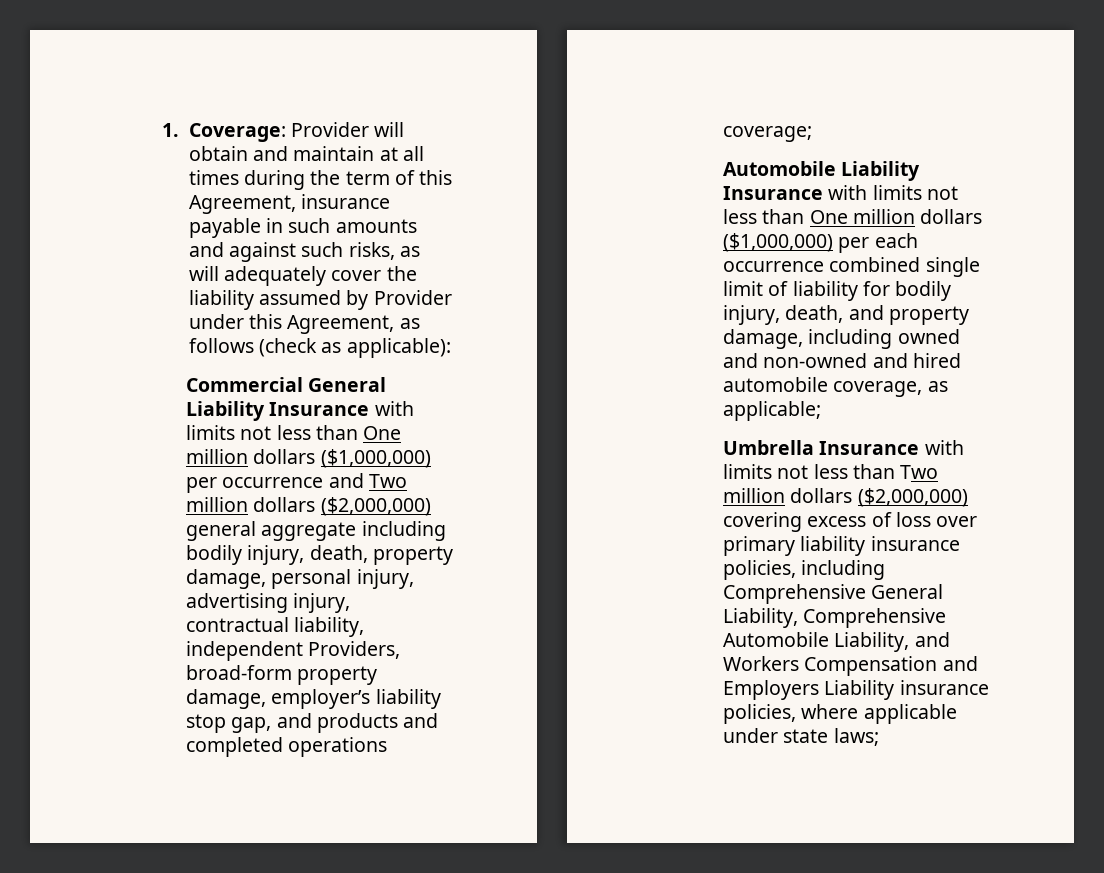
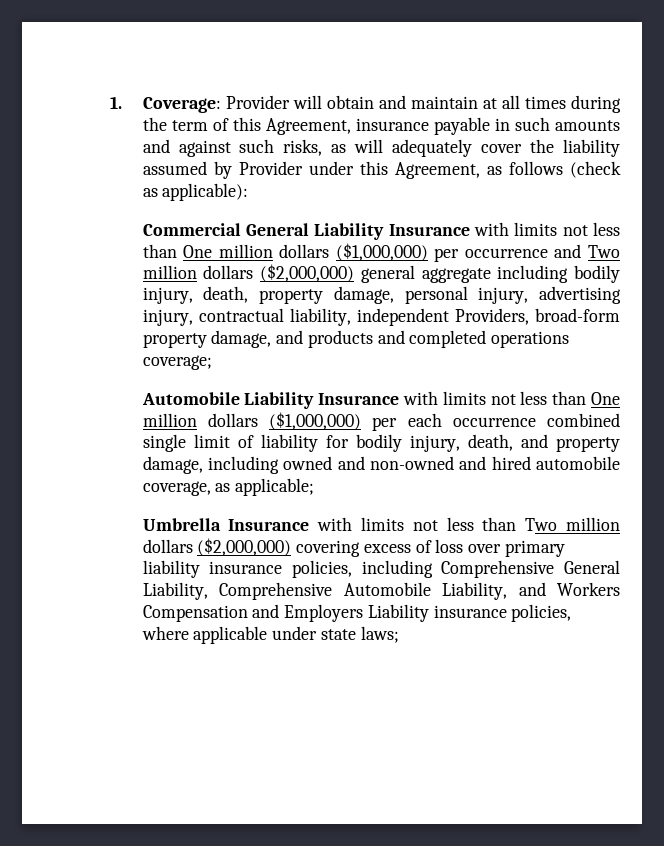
[271,689,441,709] [186,714,272,733] employer’s liability stop gap, -> (272, 339) none

